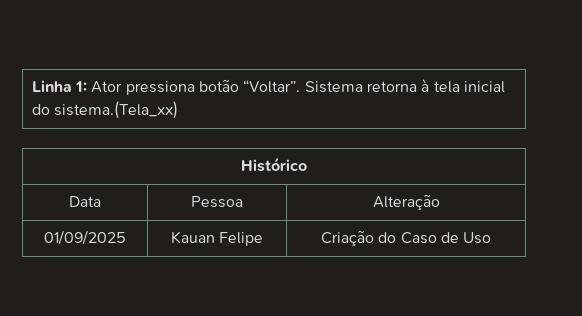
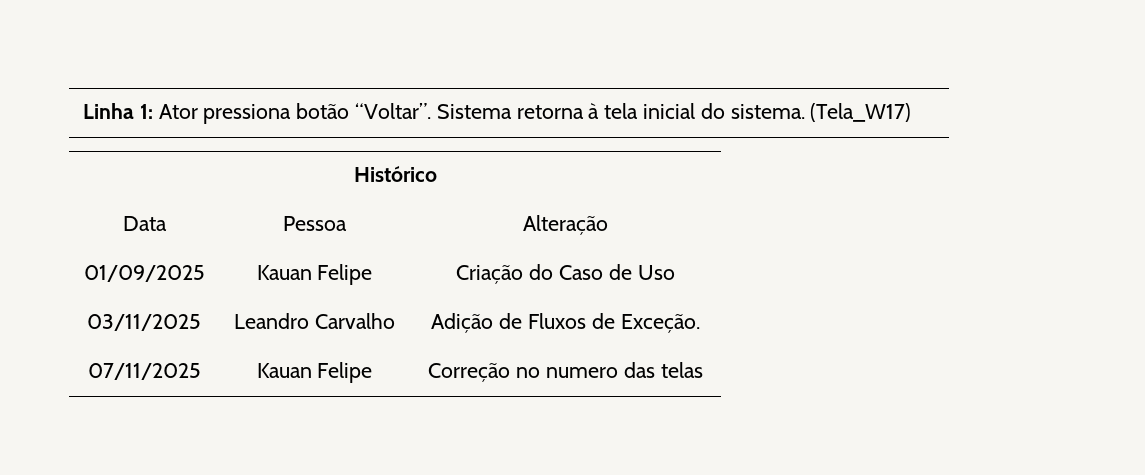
[54,101,179,119] sistema.(Tela_xx) -> [730,103,912,122] sistema. (Tela_W17)
(492, 238) none -> [87,314,201,331] [234,313,395,329] [431,313,700,333] [87,363,201,380] [256,362,373,383] [428,362,703,382] // 03/11/2025 | Leandro Carvalho | Adição de Fluxos de Exceção. // 07/11/2025 | Kauan Felipe | Correção no numero das telas

